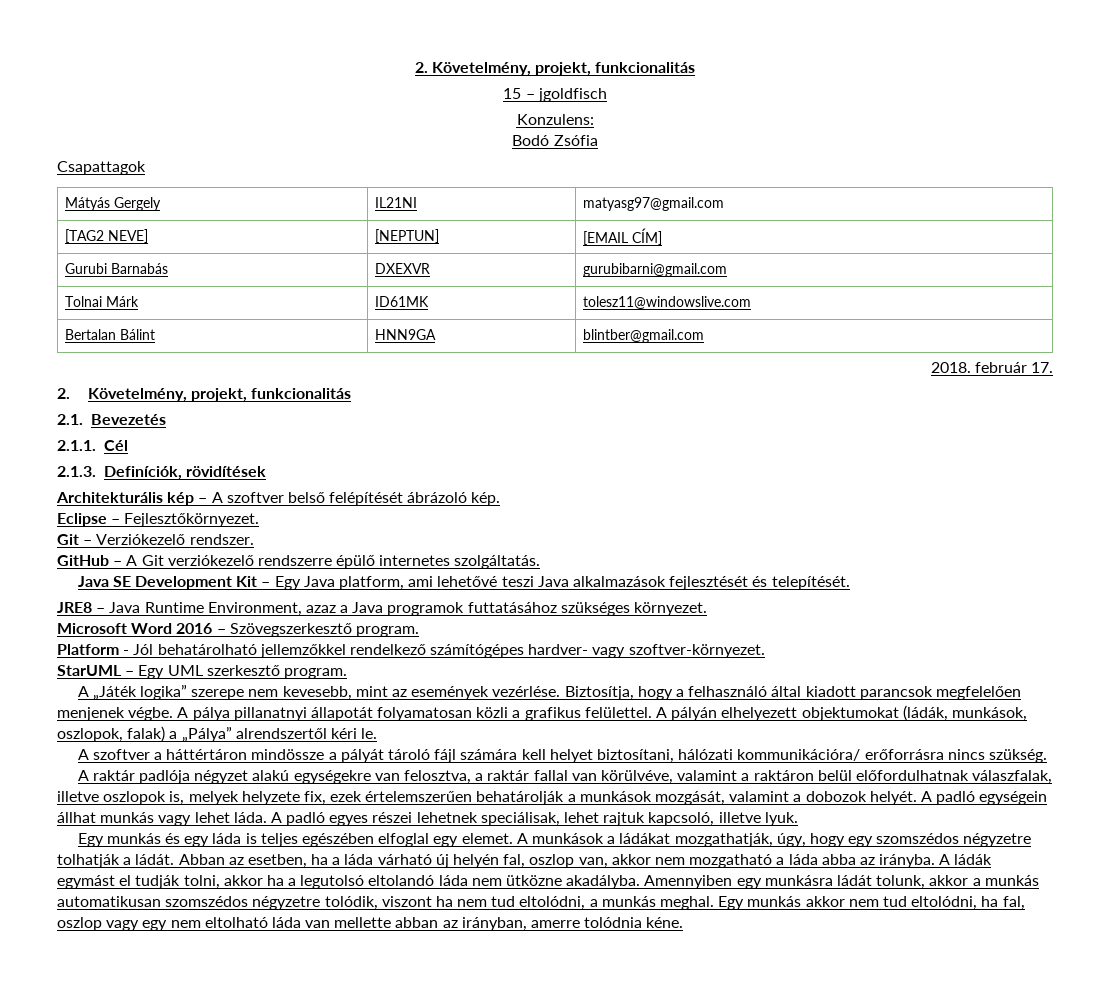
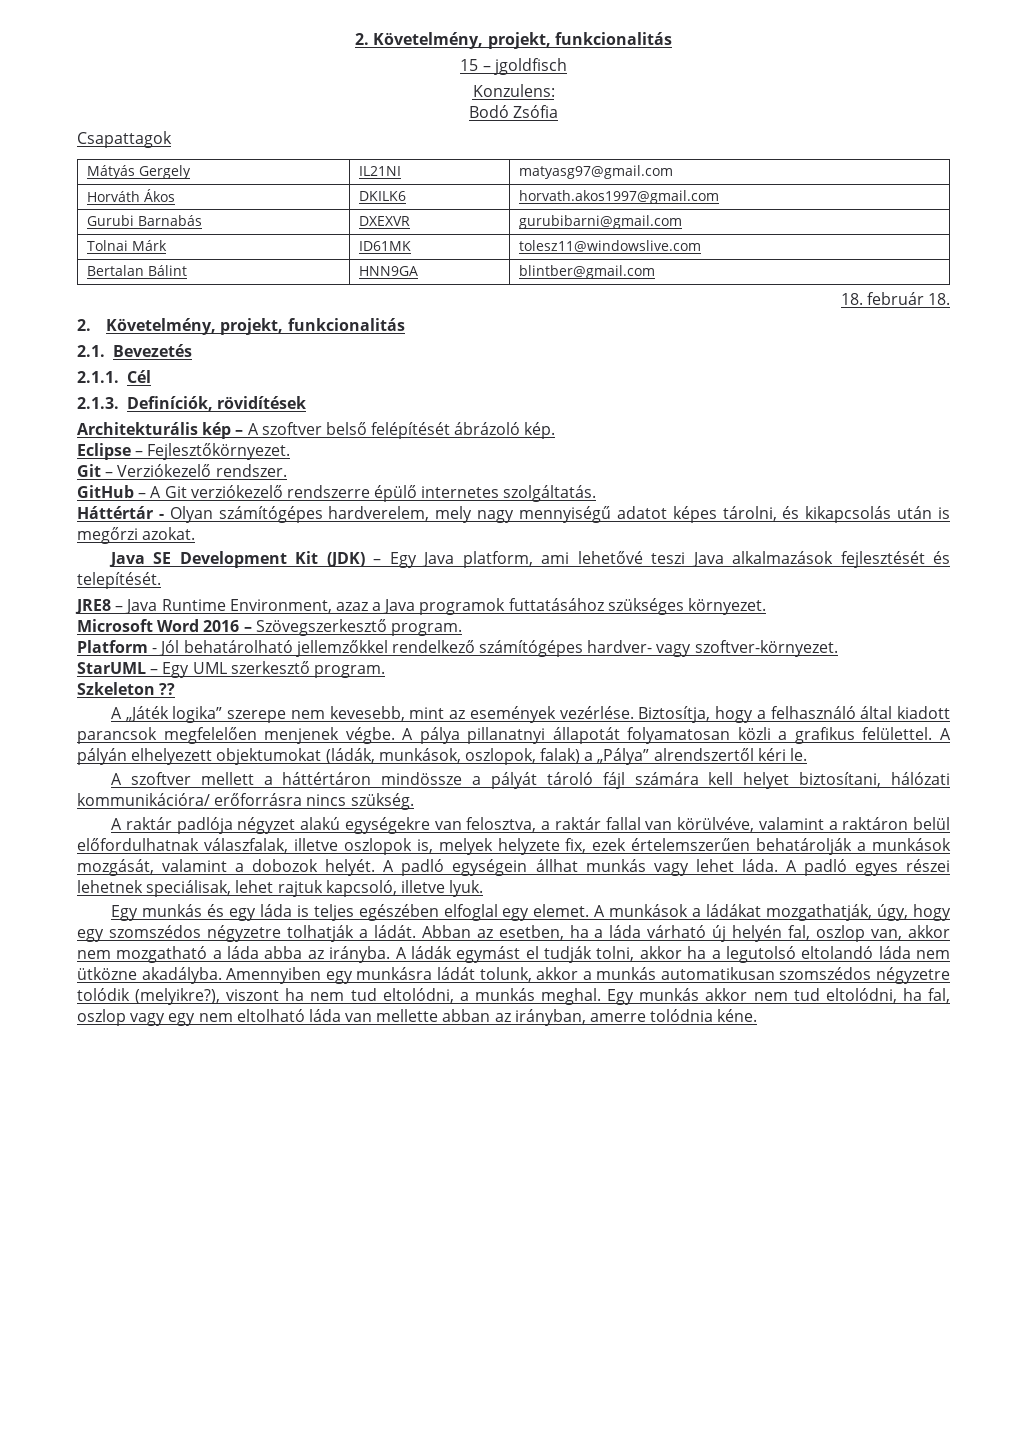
[64,229,148,243] [374,229,439,243] [582,228,662,245] [TAG2 NEVE] | [NEPTUN] | [EMAIL CÍM] -> [87,189,176,202] [359,191,407,201] [519,190,720,204] Horváth Ákos | DKILK6 | horvath.akos1997@gmail.com
[930,362,1053,373] 2018. február 17. -> [840,292,950,305] 18. február 18.
(541, 562) none -> [77,506,951,523] [77,527,196,544] // Háttértár - Olyan számítógépes hardverelem, mely nagy mennyiségű adatot képes tárolni, és kikapcsolás után is megőrzi azokat.
(258, 581) none -> [326,552,365,567] (JDK)
(347, 673) none -> [77,682,176,695] // Szkeleton ??
(150, 754) none -> [200,772,254,785] mellett
[324,896,378,910] tolódik, -> [77,988,221,1005] tolódik (melyikre?),

